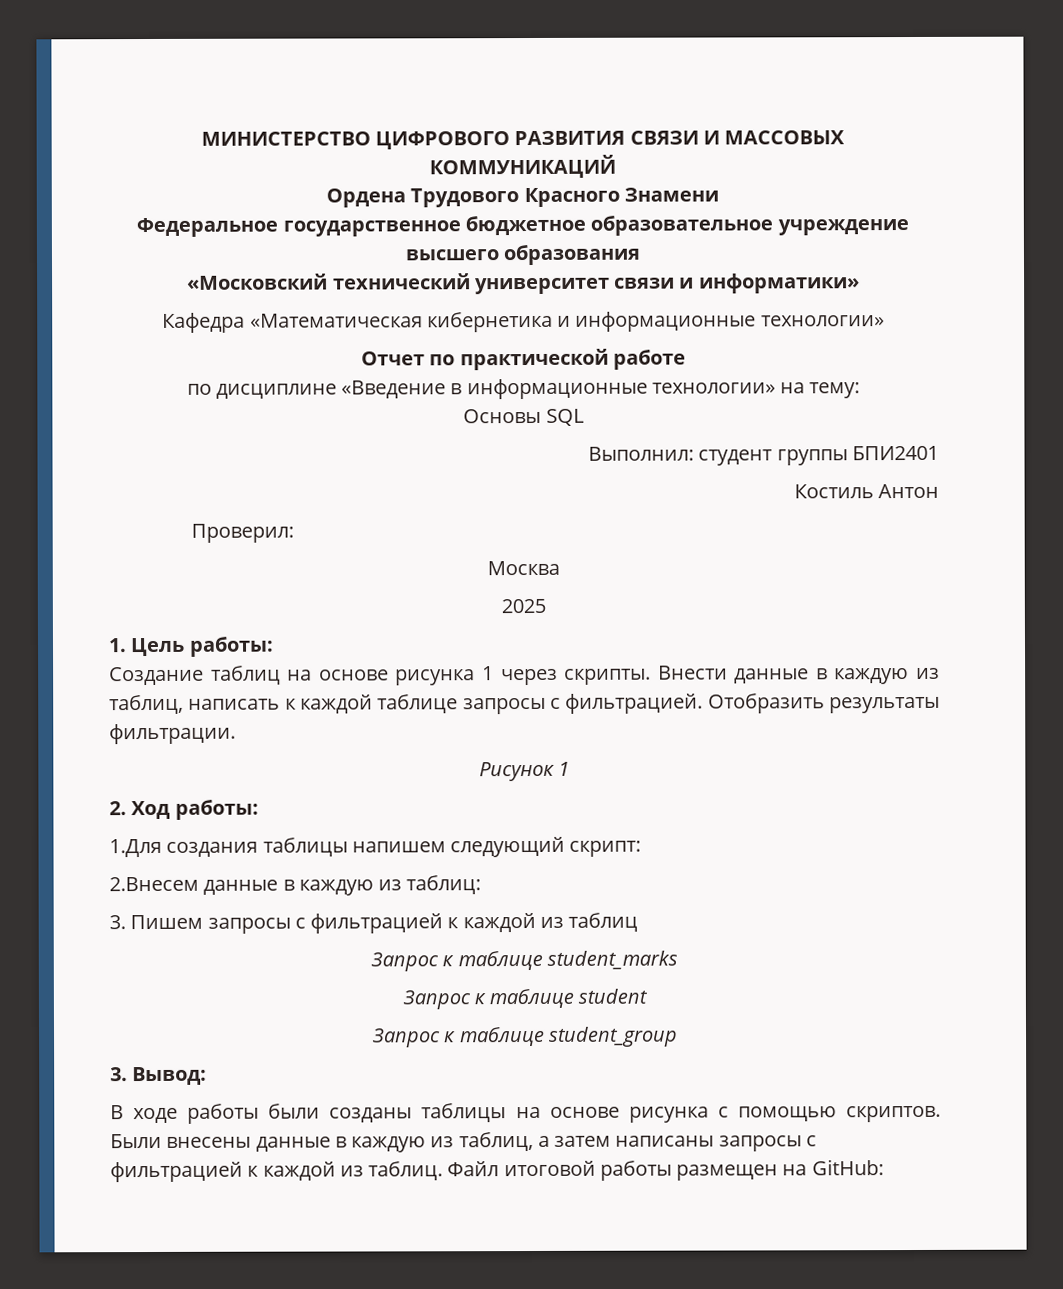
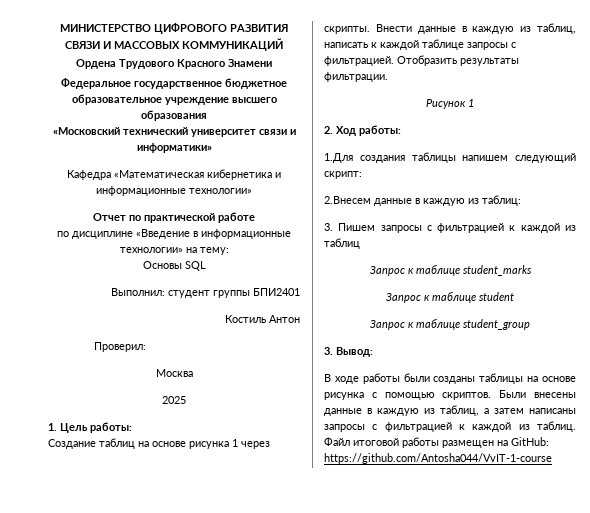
(884, 1167) none -> [324,453,552,464] https://github.com/Antosha044/VvIT-1-course

